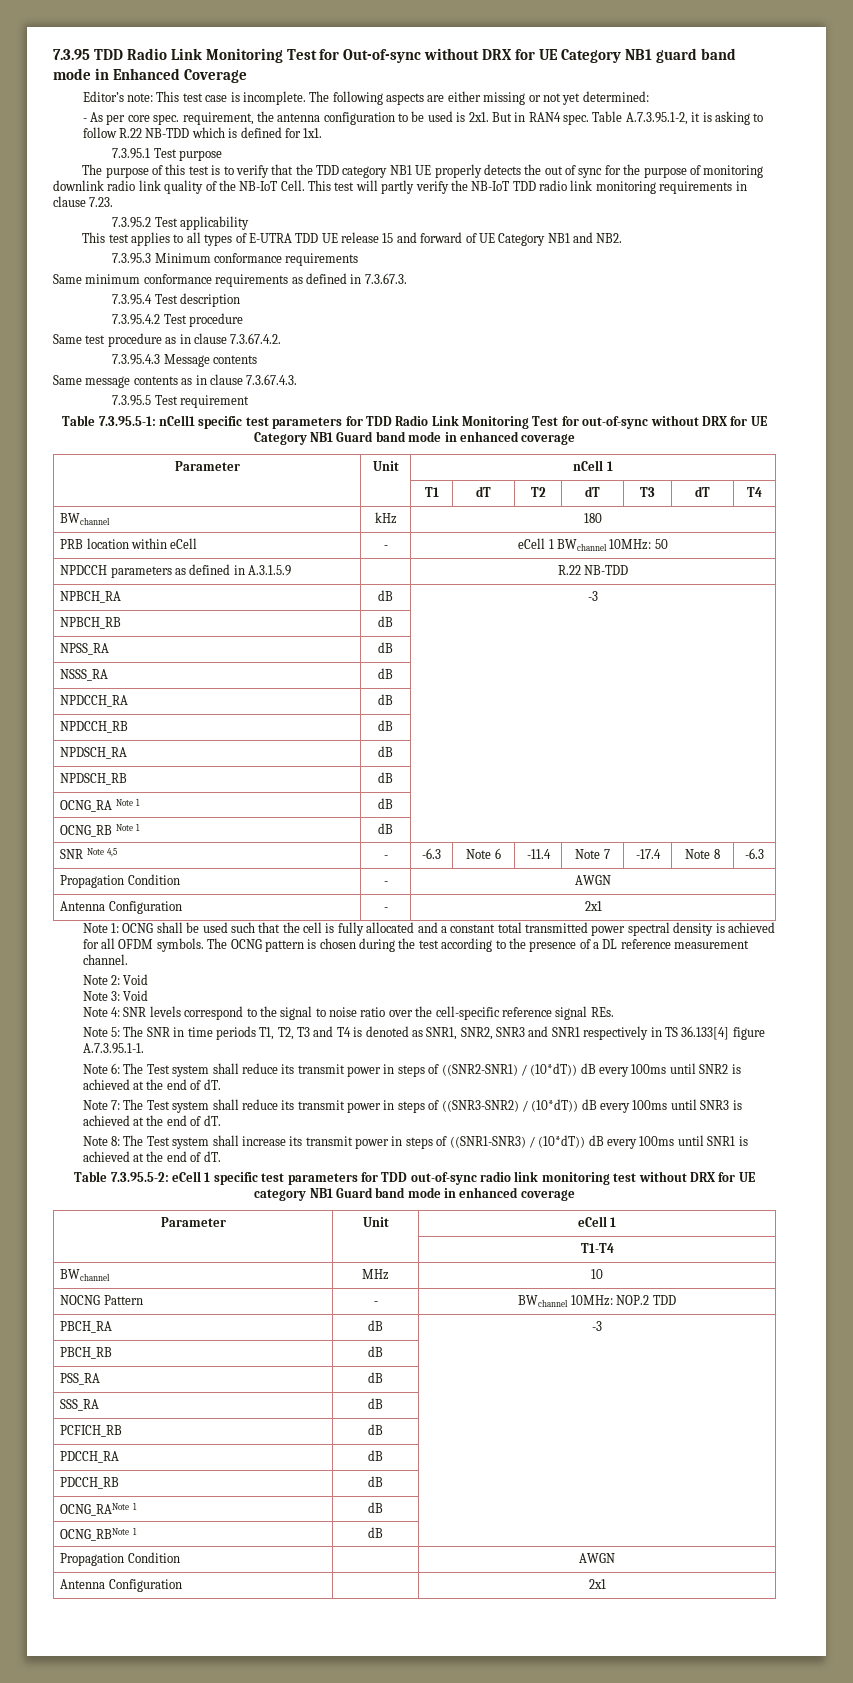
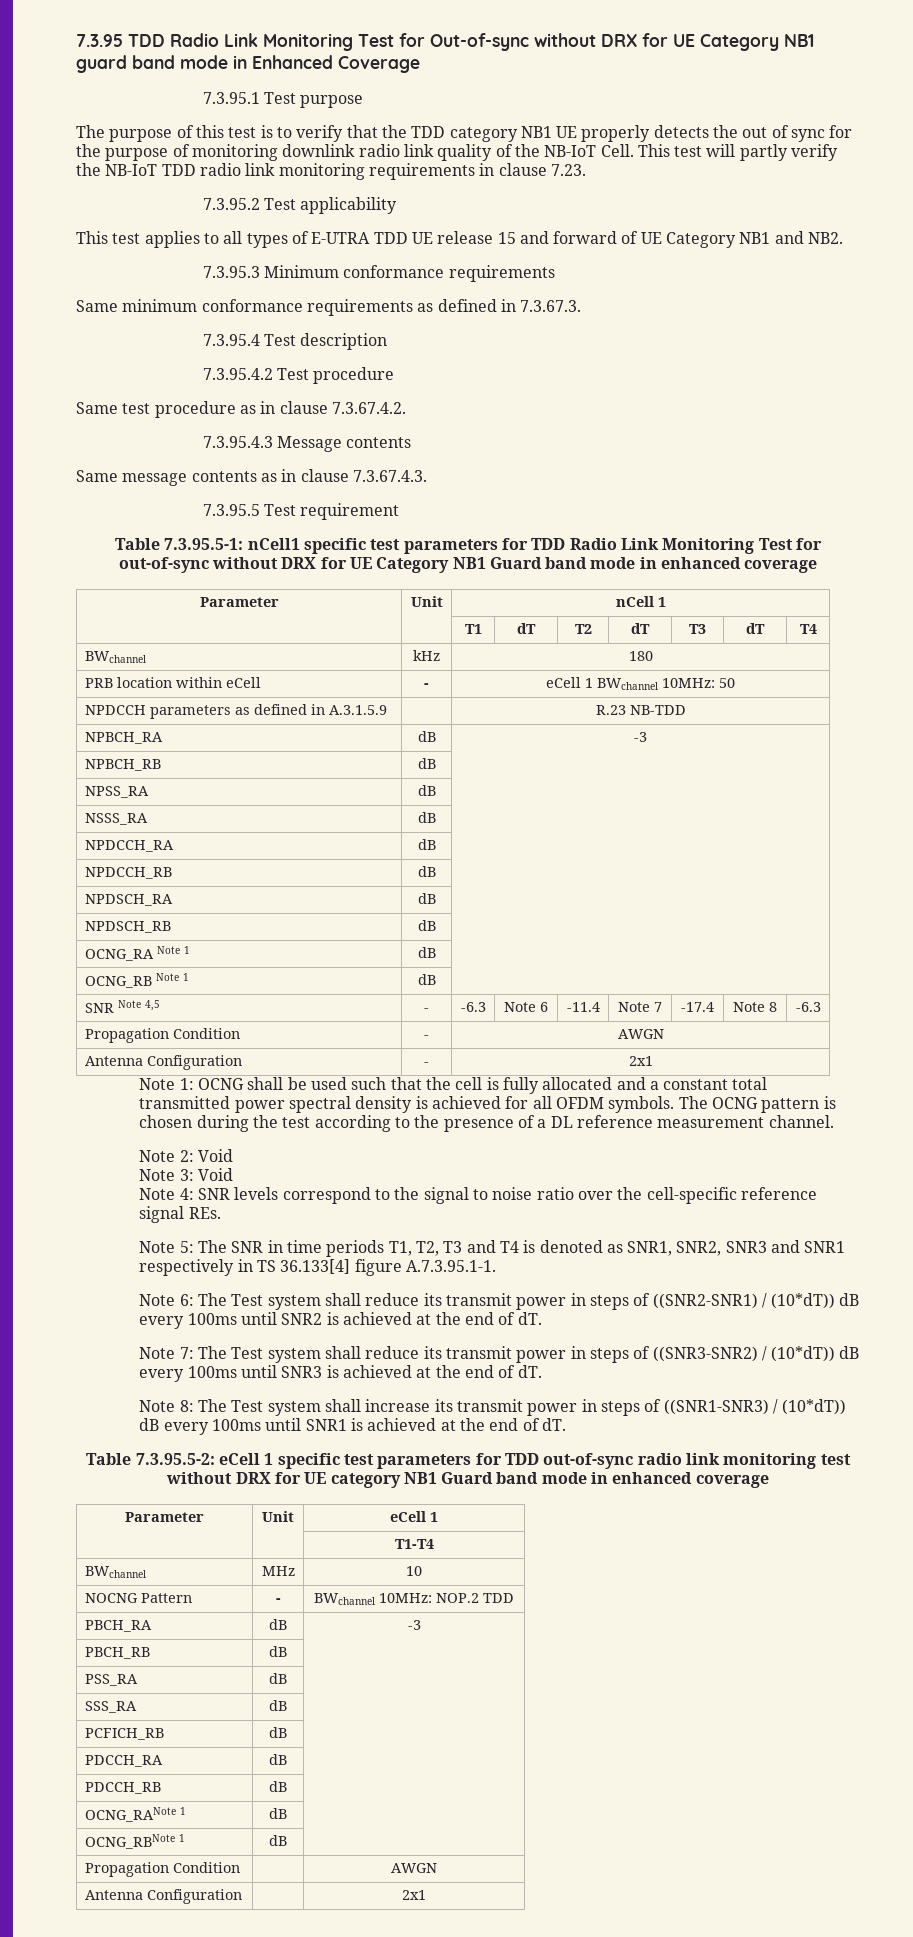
[82,91,649,105] [82,111,764,125] [82,127,323,138] // Editor’s note: This test case is incomplete. The following aspects are either missing or not yet determined: // - As per core spec. requirement, the antenna configuration to be used is 2x1. But in RAN4 spec. Table A.7.3.95.1-2, it is asking to follow R.22 NB-TDD which is defined for 1x1. -> (420, 64) none
[557,565,581,575] R.22 -> [595,705,626,715] R.23

